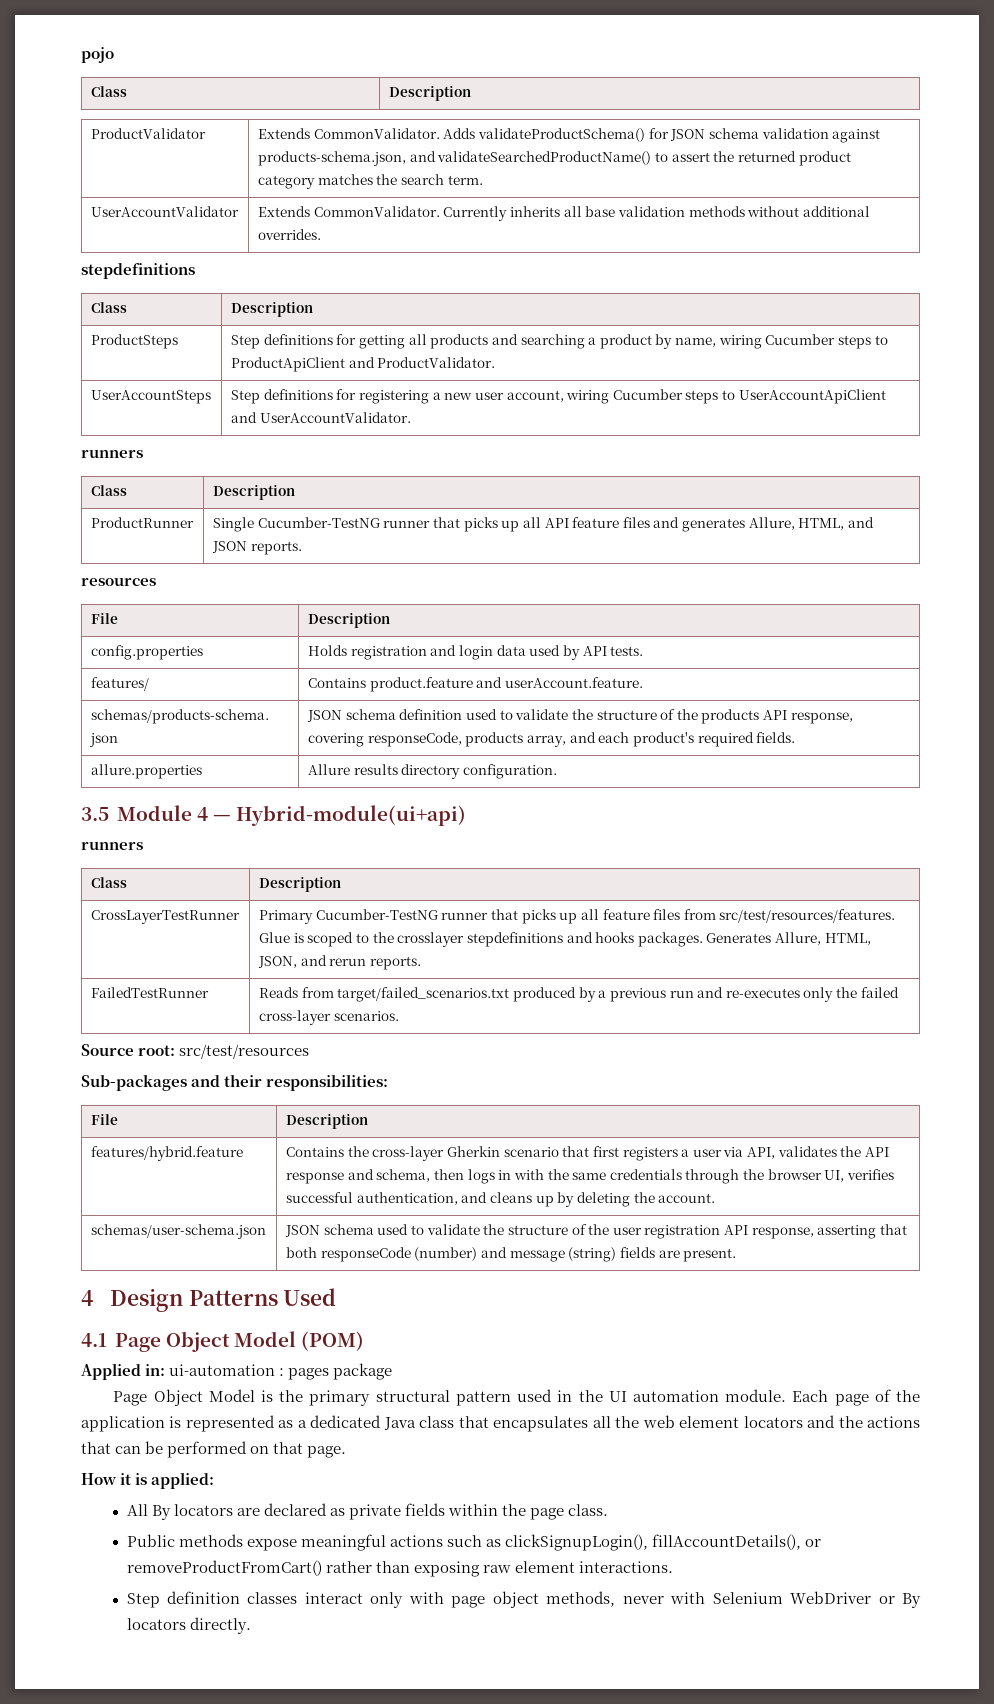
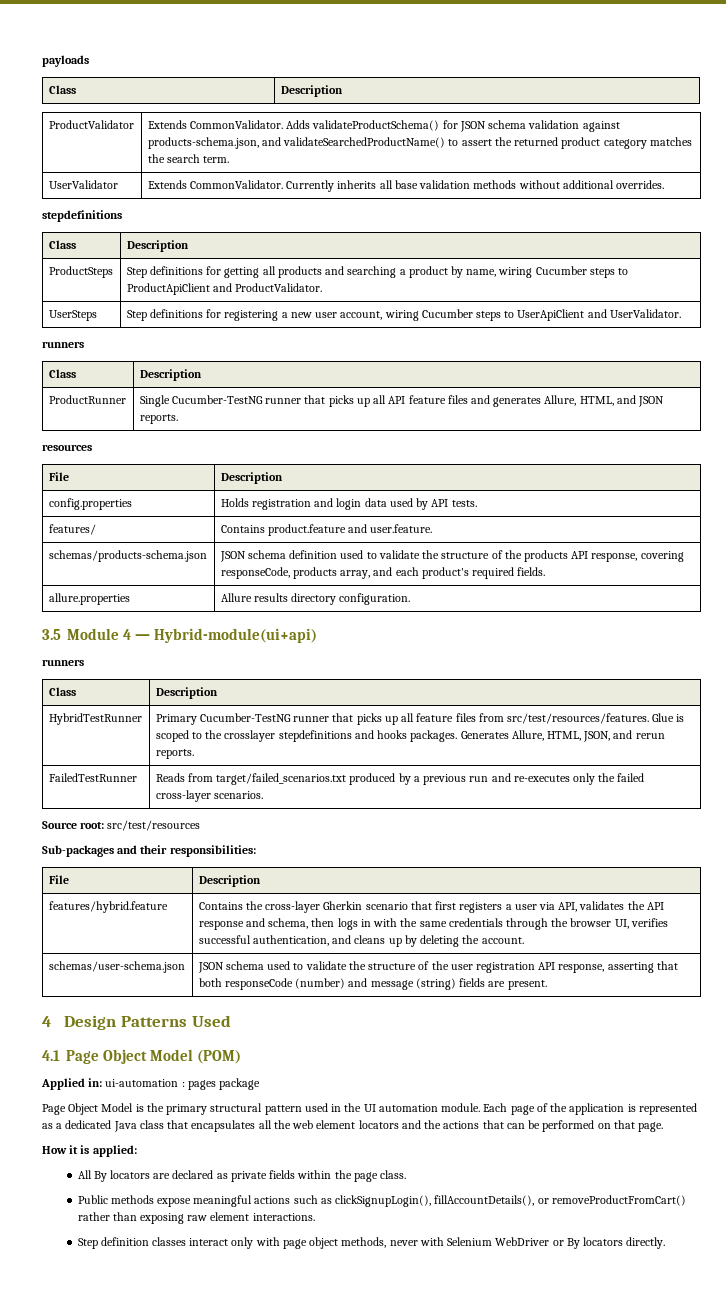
[81,47,114,63] pojo -> [42,55,89,67] payloads
[90,206,239,217] UserAccountValidator -> [48,180,118,189] UserValidator
[90,390,211,404] UserAccountSteps -> [48,310,97,321] UserSteps
[738,389,886,404] [230,412,411,423] UserAccountApiClient and UserAccountValidator. -> [517,309,681,321] UserApiClient and UserValidator.
[504,677,643,688] userAccount.feature. -> [370,524,433,533] user.feature.
[90,910,240,924] CrossLayerTestRunner -> [48,713,142,725] HybridTestRunner

